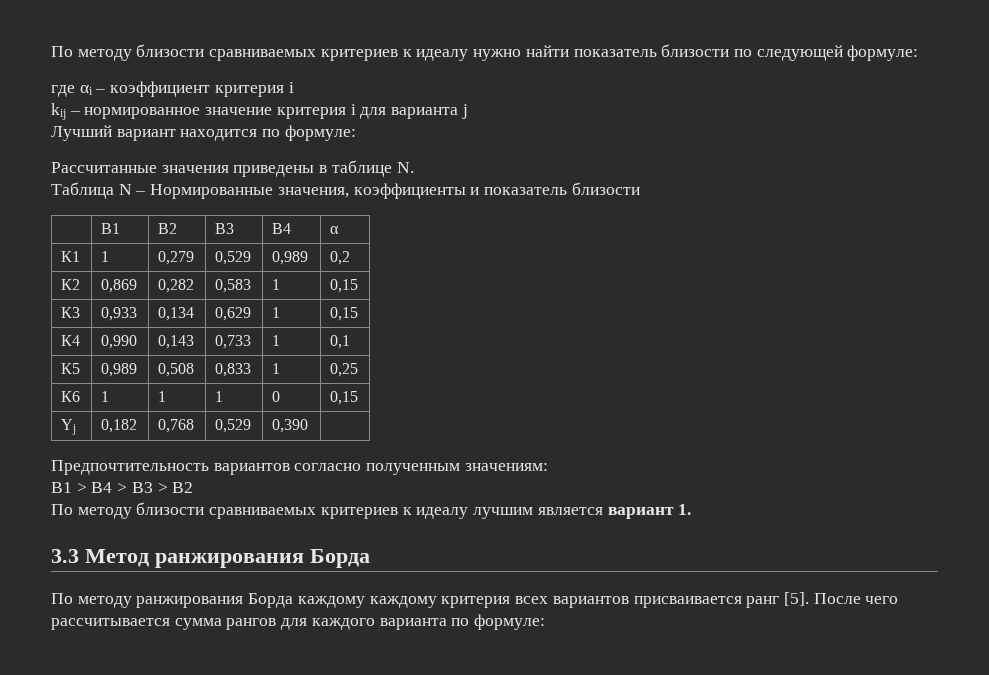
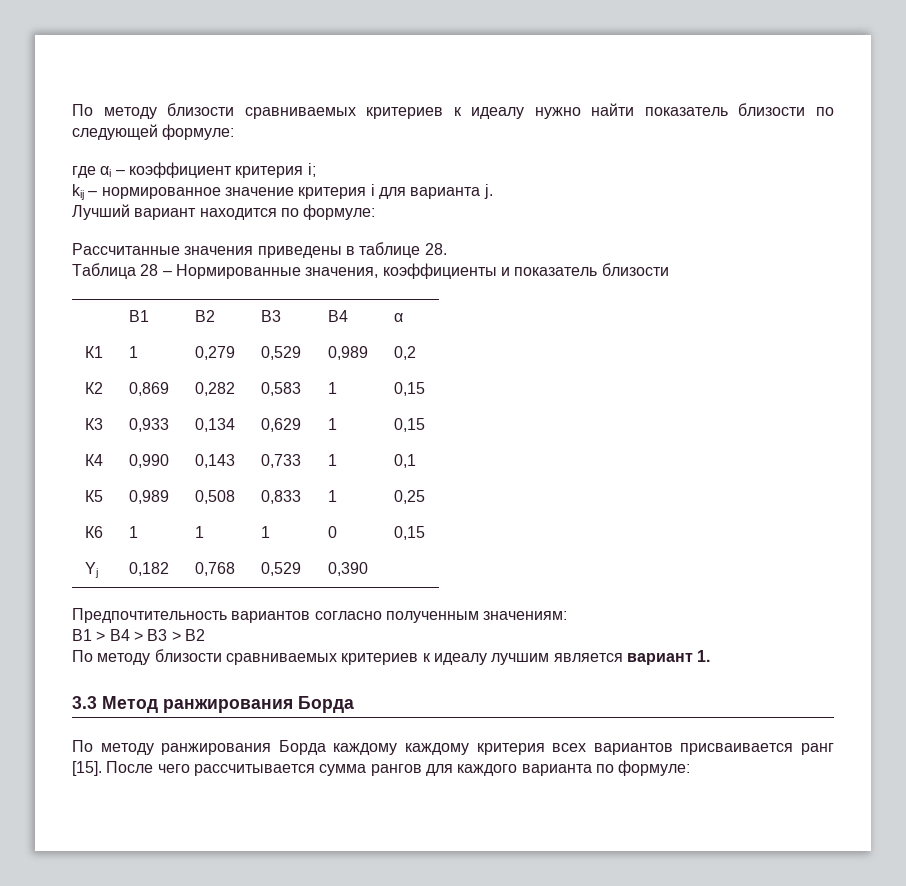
[288,82,294,93] i -> [307,163,316,177] i;
[461,104,468,119] j -> [483,184,493,199] j.
[396,162,414,173] N. -> [424,243,447,255] 28.
[118,184,132,195] N -> [140,264,159,276] 28
[783,592,809,606] [5]. -> [72,761,102,776] [15].

